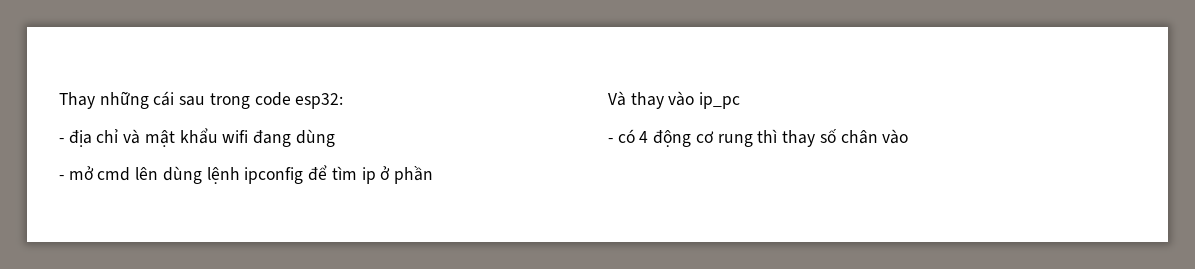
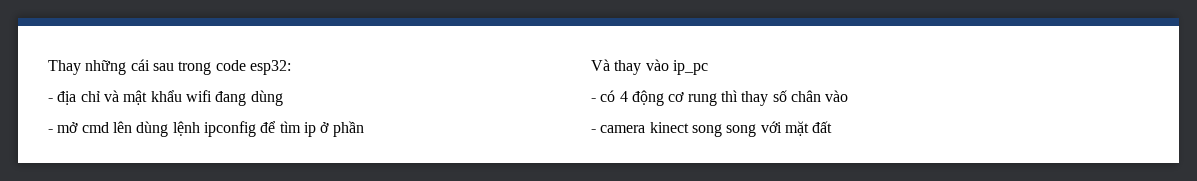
(909, 136) none -> [591,121,833,137] // - camera kinect song song với mặt đất

